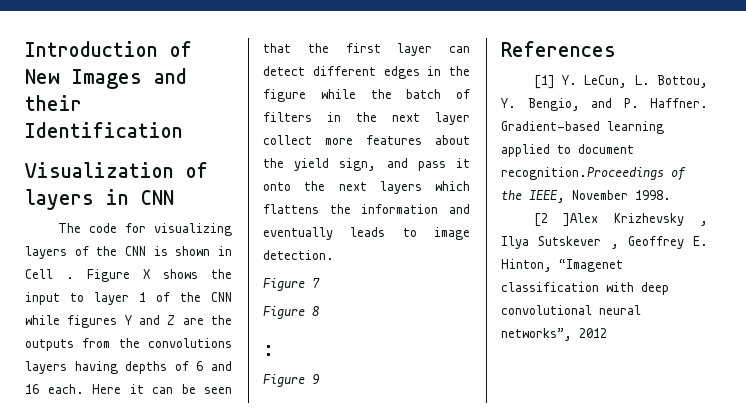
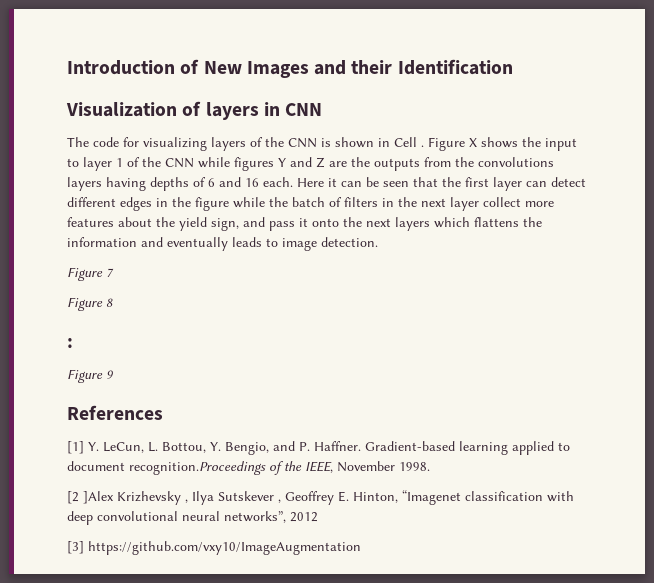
(607, 333) none -> [67,541,361,555] // [3] https://github.com/vxy10/ImageAugmentation

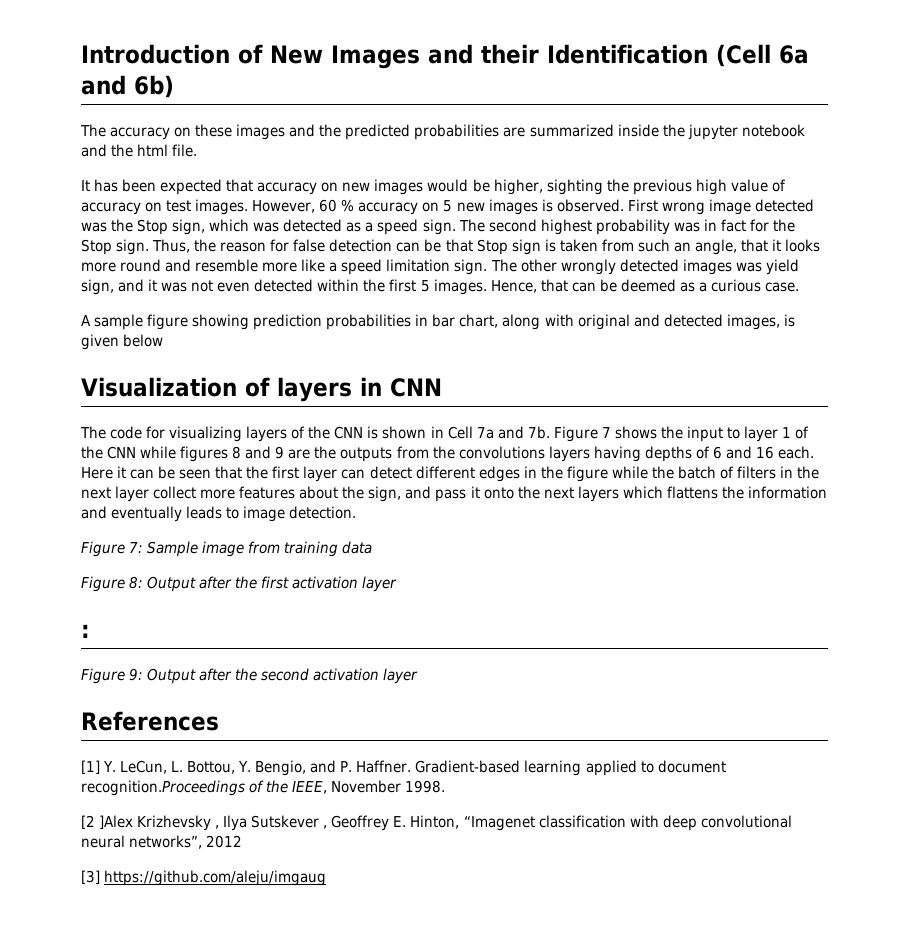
(513, 67) none -> [716,44,809,67] [81,75,174,98] [80,124,805,140] [81,144,198,157] [81,179,786,195] [81,199,814,215] [81,219,795,235] [81,239,821,255] [81,259,799,275] [81,279,799,295] [81,314,795,330] [81,334,164,350] (Cell 6a and 6b) // The accuracy on these images and the predicted probabilities are summarized inside the jupyter notebook and the html file. // It has been expected that accuracy on new images would be higher, sighting the previous high value of accuracy on test images. However, 60 % accuracy on 5 new images is observed. First wrong image detected was the Stop sign, which was detected as a speed sign. The second highest probability was in fact for the Stop sign. Thus, the reason for false detection can be that Stop sign is taken from such an angle, that it looks more round and resemble more like a speed limitation sign. The other wrongly detected images was yield sign, and it was not even detected within the first 5 images. Hence, that can be deemed as a curious case. // A sample figure showing prediction probabilities in bar chart, along with original and detected images, is given below
[421,137,477,151] . Figure X -> [476,426,611,442] 7a and 7b. Figure 7
[278,157,325,168] Y and Z -> [232,446,285,459] 8 and 9
[179,217,207,231] yield -> (365, 492) none
[106,268,114,277] [67,297,113,311] [67,338,73,348] [67,369,113,383] 7 // Figure 8 // : // Figure 9 -> [129,541,373,557] [81,576,398,592] [81,624,90,638] [81,668,419,684] 7: Sample image from training data // Figure 8: Output after the first activation layer // : // Figure 9: Output after the second activation layer
[88,541,361,555] https://github.com/vxy10/ImageAugmentation -> [104,870,327,886] https://github.com/aleju/imgaug

